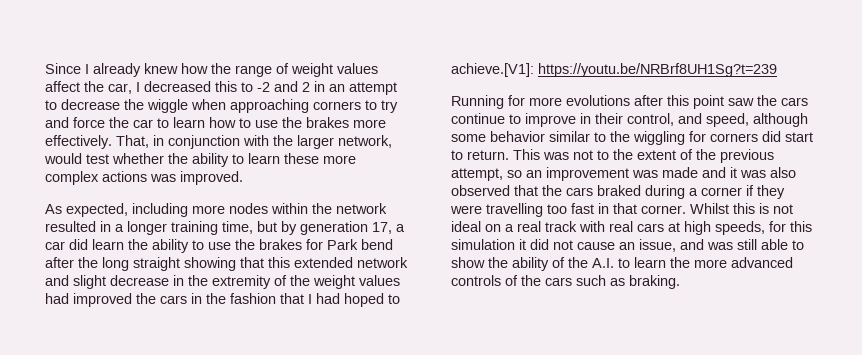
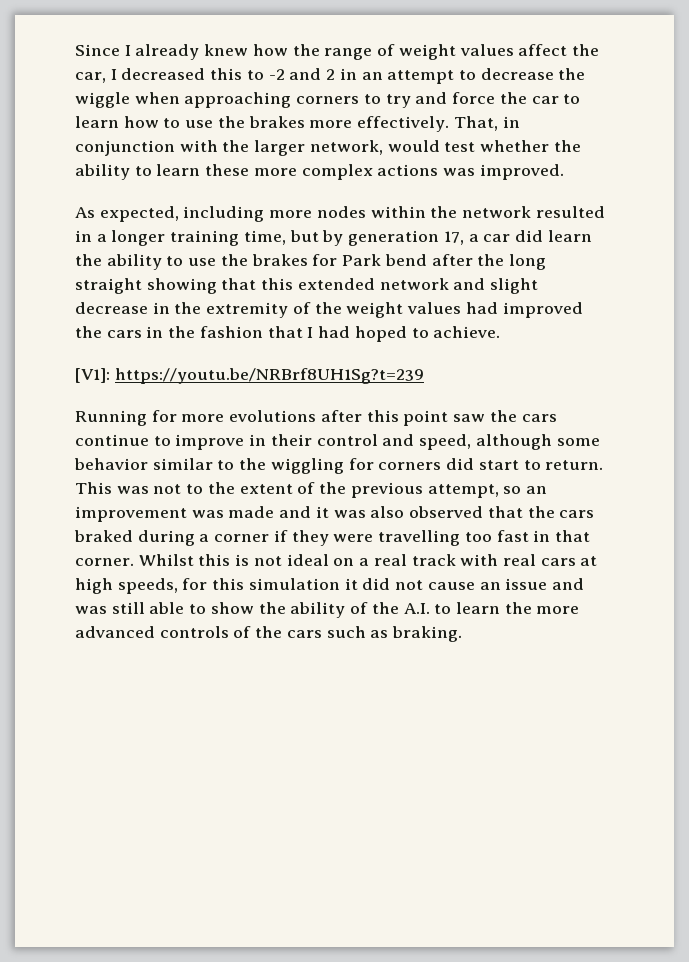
[451,63,534,77] achieve.[V1]: -> [433,326,501,338] [75,368,110,383] achieve. // [V1]:
[627,113,674,126] control, -> [316,434,378,446] control
[639,239,676,252] issue, -> [505,578,548,590] issue

